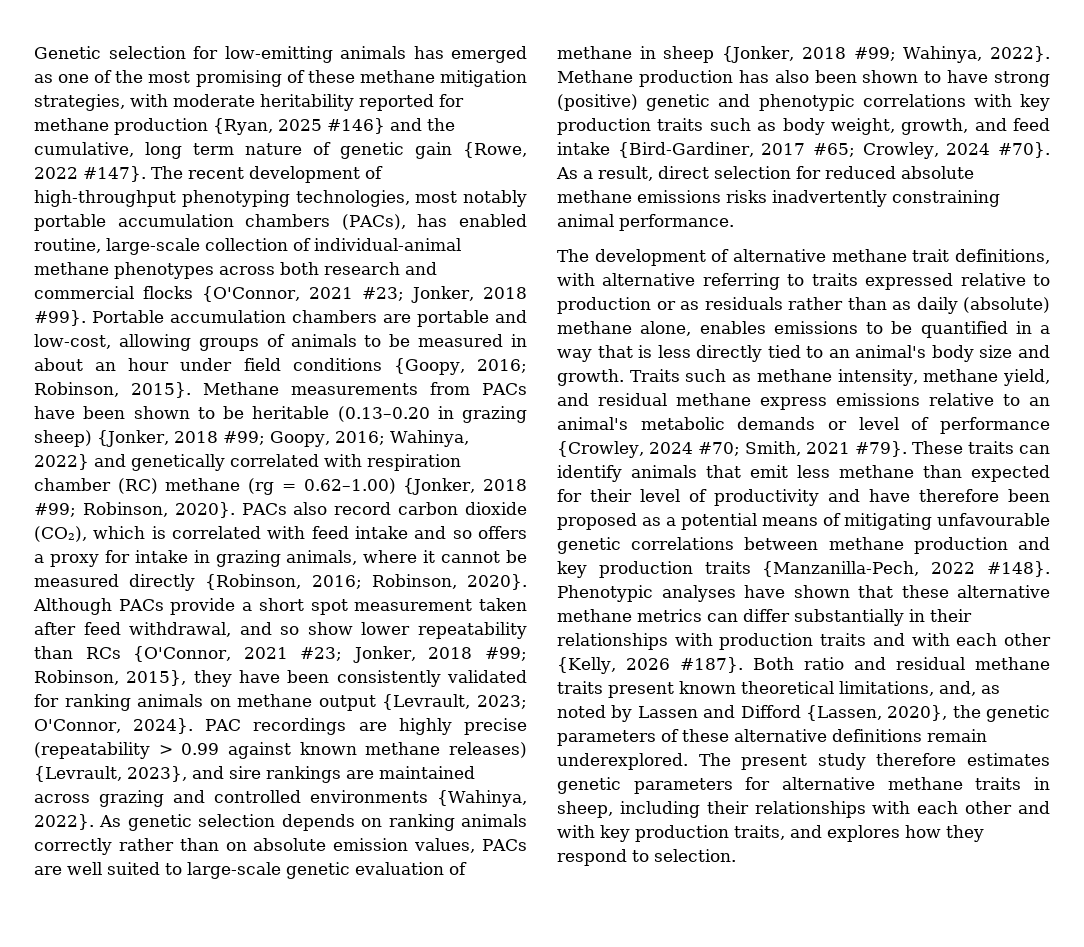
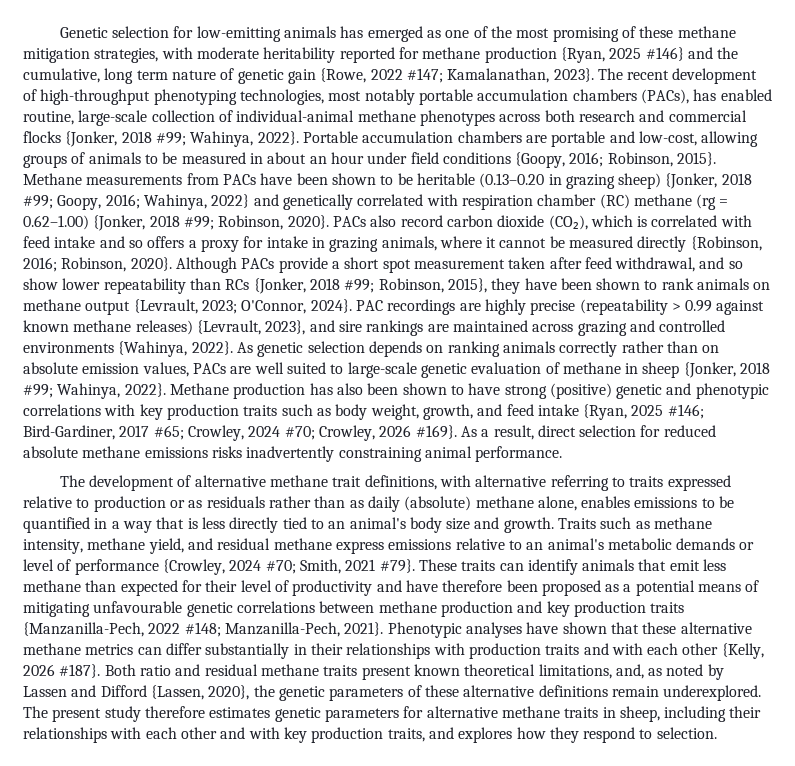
[83,166,146,182] #147}. -> [406,68,594,83] #147; Kamalanathan, 2023}.
[202,286,527,303] [34,310,86,326] {O'Connor, 2021 #23; Jonker, 2018 #99}. -> [65,131,299,147] {Jonker, 2018 #99; Wahinya, 2022}.
[133,646,416,663] {O'Connor, 2021 #23; Jonker, -> [253,278,306,294] {Jonker,
[336,670,527,687] [34,694,131,711] consistently validated for ranking -> [596,278,694,290] shown to rank
[617,142,1050,159] {Bird-Gardiner, 2017 #65; Crowley, 2024 #70}. -> [583,404,704,420] [23,425,457,441] {Ryan, 2025 #146; Bird-Gardiner, 2017 #65; Crowley, 2024 #70; Crowley, 2026 #169}.
[987,561,1050,577] #148}. -> [184,622,384,637] #148; Manzanilla-Pech, 2021}.

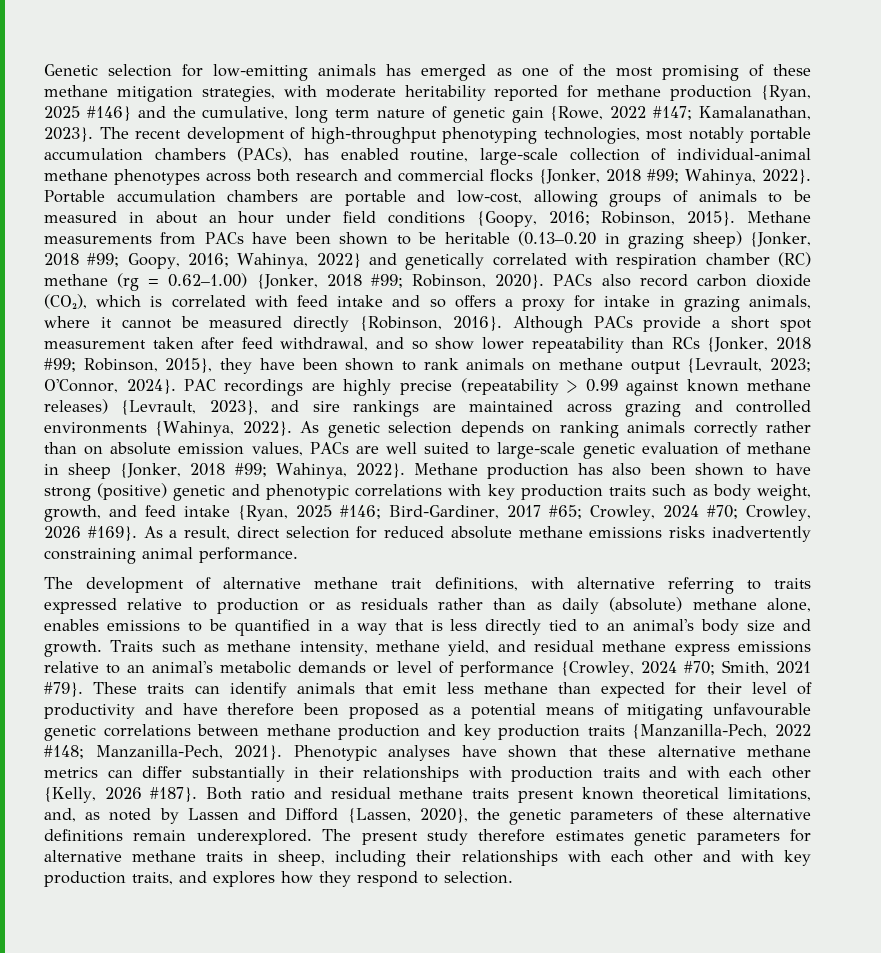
[23,257,172,272] 2016; Robinson, 2020}. -> [452,316,502,331] 2016}.

